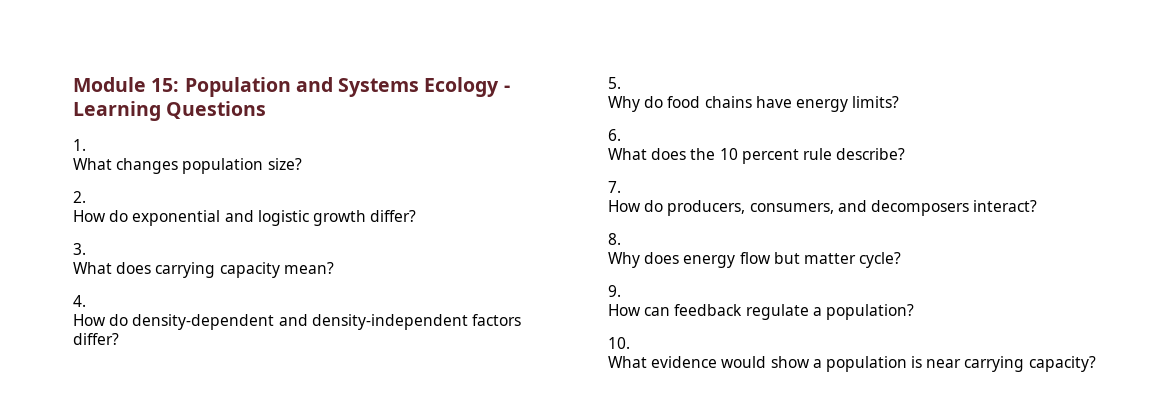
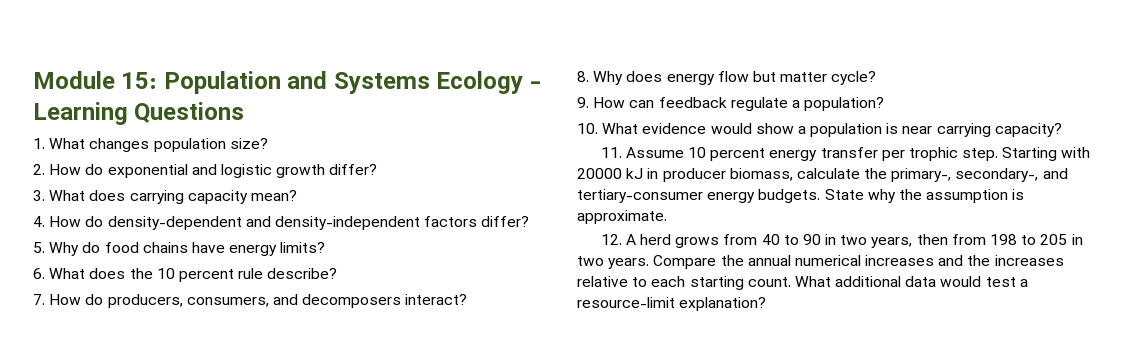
(86, 145) // -> (45, 143) none
(86, 197) // -> (45, 169) none
(86, 249) // -> (45, 195) none
(86, 301) // -> (45, 221) none
(621, 83) // -> (45, 247) none
(621, 135) // -> (45, 273) none
(621, 187) // -> (45, 299) none
(621, 239) // -> (589, 76) none
(621, 291) // -> (589, 102) none
(630, 343) // -> (598, 128) none
(1096, 364) none -> [600,147,1091,161] [577,168,1068,182] [577,189,1025,203] [577,210,667,224] [600,234,1083,248] [577,255,1064,269] [577,276,1028,290] [577,297,767,311] // 11. Assume 10 percent energy transfer per trophic step. Starting with 20000 kJ in producer biomass, calculate the primary-, secondary-, and tertiary-consumer energy budgets. State why the assumption is approximate. // 12. A herd grows from 40 to 90 in two years, then from 198 to 205 in two years. Compare the annual numerical increases and the increases relative to each starting count. What additional data would test a resource-limit explanation?

